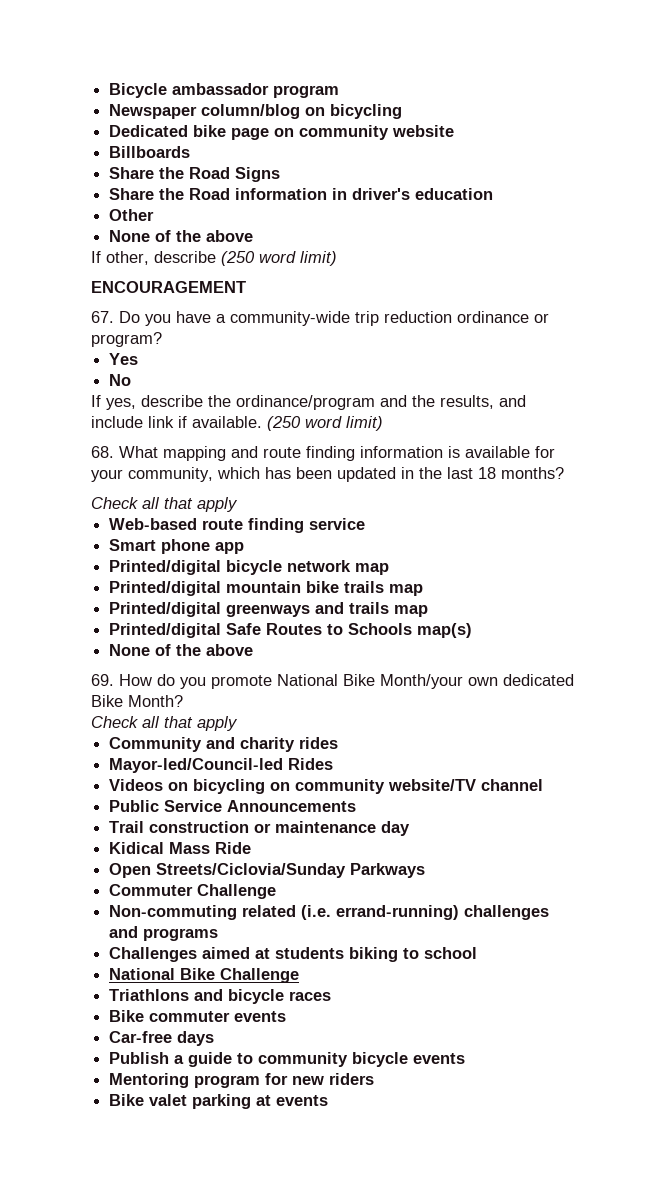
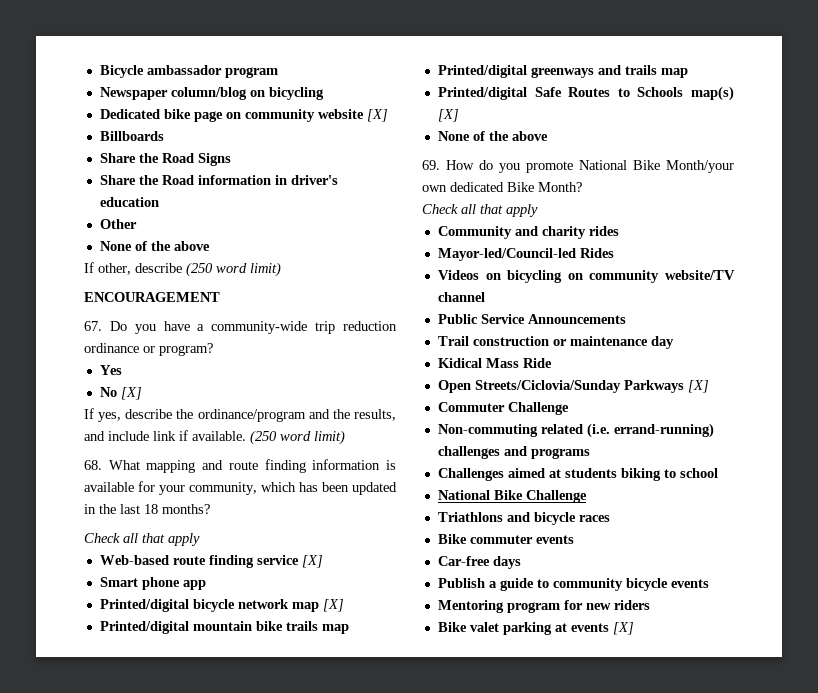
(455, 131) none -> [366,109,388,122] [X]
(132, 380) none -> [120,387,142,400] [X]
(366, 524) none -> [301,555,323,568] [X]
(390, 569) none -> [322,599,344,612] [X]
(473, 630) none -> [437,109,459,122] [X]
(426, 870) none -> [687,380,709,393] [X]
(329, 1100) none -> [612,622,634,635] [X]

